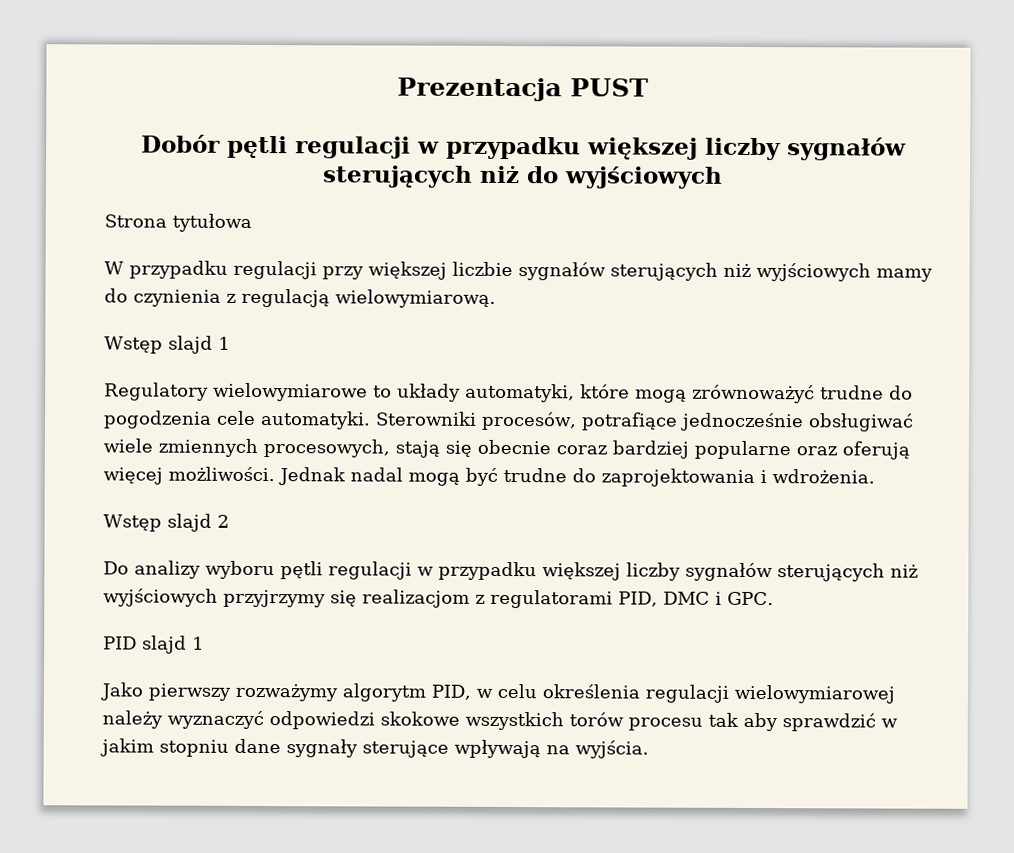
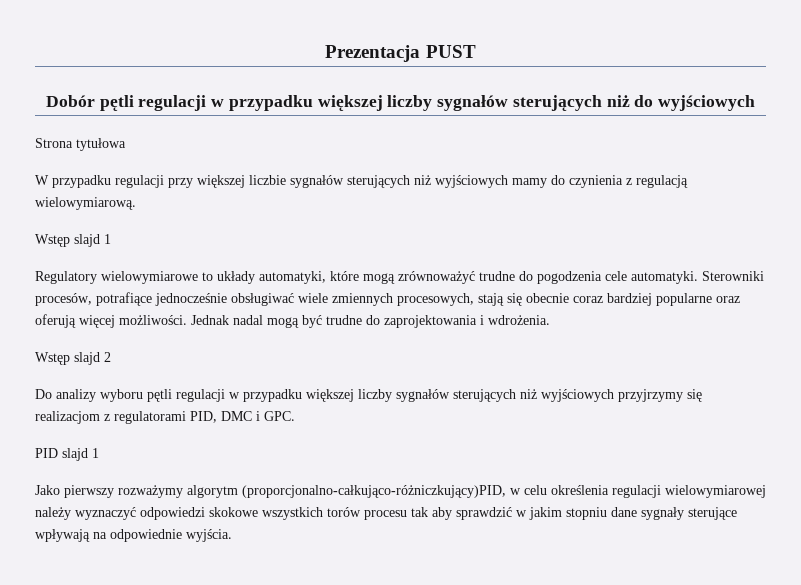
[431,684,471,700] PID, -> [242,485,506,498] (proporcjonalno-całkująco-różniczkujący)PID,
(570, 750) none -> [110,529,182,542] odpowiednie

